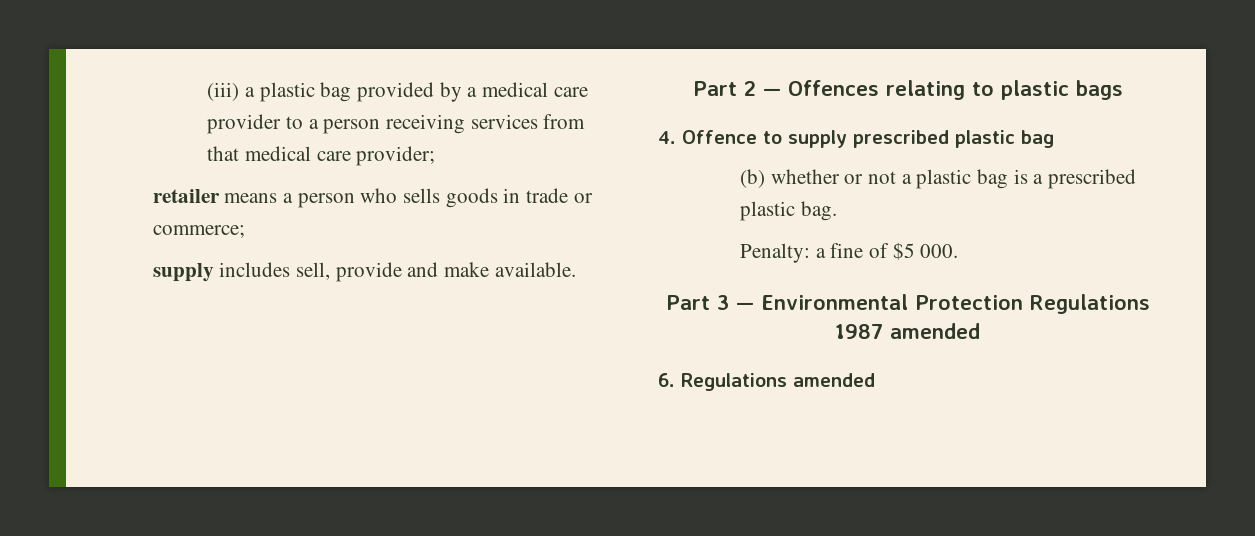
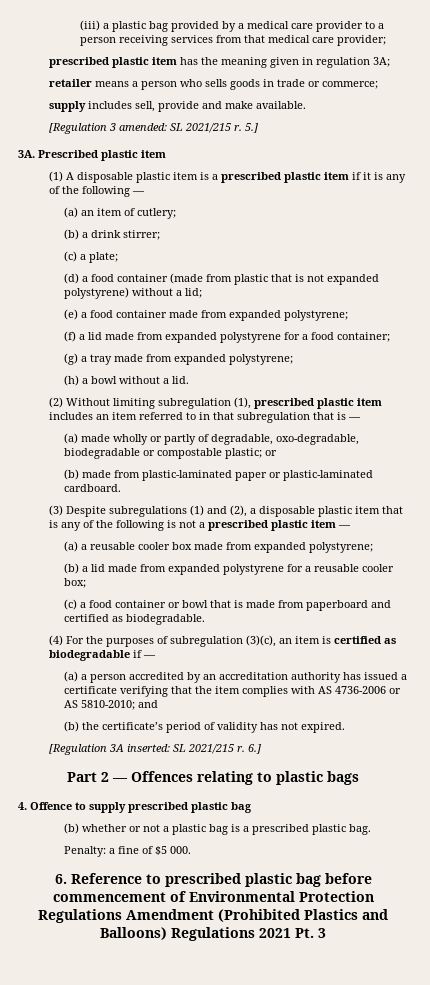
(436, 156) none -> [48,57,390,68] // prescribed plastic item has the meaning given in regulation 3A;
(576, 269) none -> [48,123,258,134] [18,150,166,161] [48,171,406,183] [48,186,145,197] [64,207,177,219] [64,229,161,240] [64,251,119,263] [64,273,380,285] [64,287,203,299] [64,309,349,321] [64,331,391,343] [64,353,294,365] [64,375,190,386] [48,397,382,409] [48,412,361,423] [64,433,360,445] [64,448,278,459] [64,469,374,481] [64,484,122,492] [48,505,403,517] [48,520,351,531] [64,541,374,553] [64,563,395,575] [64,578,87,588] [64,599,392,611] [64,614,206,625] [48,635,396,647] [48,650,156,661] [64,671,408,683] [64,686,402,697] [64,700,159,710] [64,721,346,733] [48,744,261,755] // [Regulation 3 amended: SL 2021/215 r. 5.] // 3A. Prescribed plastic item // (1) A disposable plastic item is a prescribed plastic item if it is any of the following — // (a) an item of cutlery; // (b) a drink stirrer; // (c) a plate; // (d) a food container (made from plastic that is not expanded polystyrene) without a lid; // (e) a food container made from expanded polystyrene; // (f) a lid made from expanded polystyrene for a food container; // (g) a tray made from expanded polystyrene; // (h) a bowl without a lid. // (2) Without limiting subregulation (1), prescribed plastic item includes an item referred to in that subregulation that is — // (a) made wholly or partly of degradable, oxo-degradable, biodegradable or compostable plastic; or // (b) made from plastic-laminated paper or plastic-laminated cardboard. // (3) Despite subregulations (1) and (2), a disposable plastic item that is any of the following is not a prescribed plastic item — // (a) a reusable cooler box made from expanded polystyrene; // (b) a lid made from expanded polystyrene for a reusable cooler box; // (c) a food container or bowl that is made from paperboard and certified as biodegradable. // (4) For the purposes of subregulation (3)(c), an item is certified as biodegradable if — // (a) a person accredited by an accreditation authority has issued a certificate verifying that the item complies with AS 4736-2006 or AS 5810-2010; and // (b) the certificate’s period of validity has not expired. // [Regulation 3A inserted: SL 2021/215 r. 6.]
[665,294,1150,314] [835,323,980,339] [658,373,875,391] Part 3 — Environmental Protection Regulations 1987 amended // 6. Regulations amended -> [54,873,372,887] [52,891,374,902] [38,909,388,923] [100,927,326,941] 6. Reference to prescribed plastic bag before commencement of Environmental Protection Regulations Amendment (Prohibited Plastics and Balloons) Regulations 2021 Pt. 3

